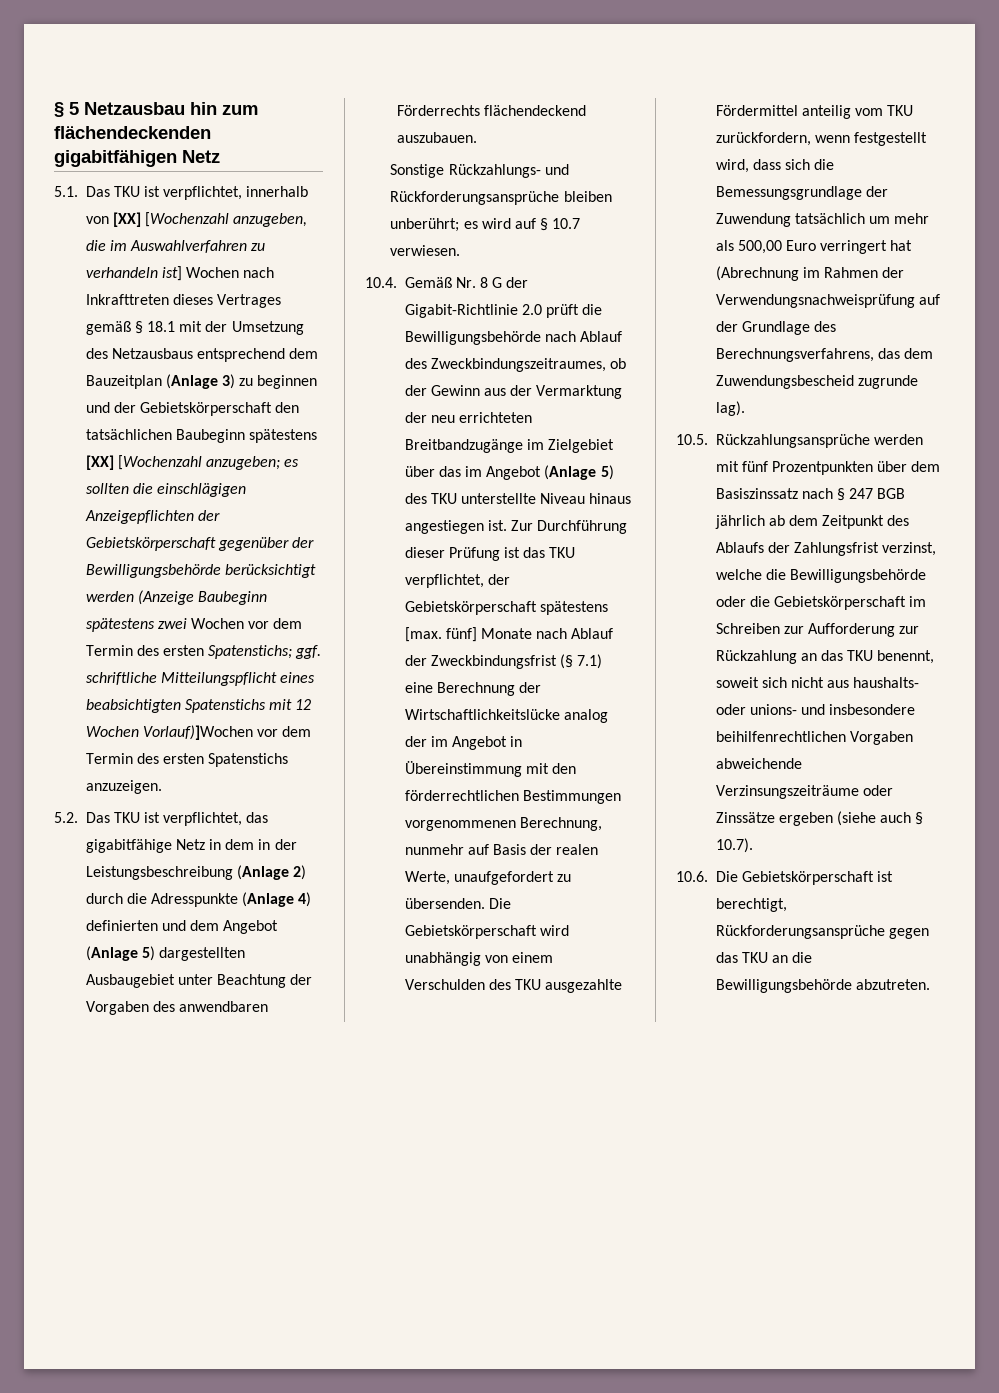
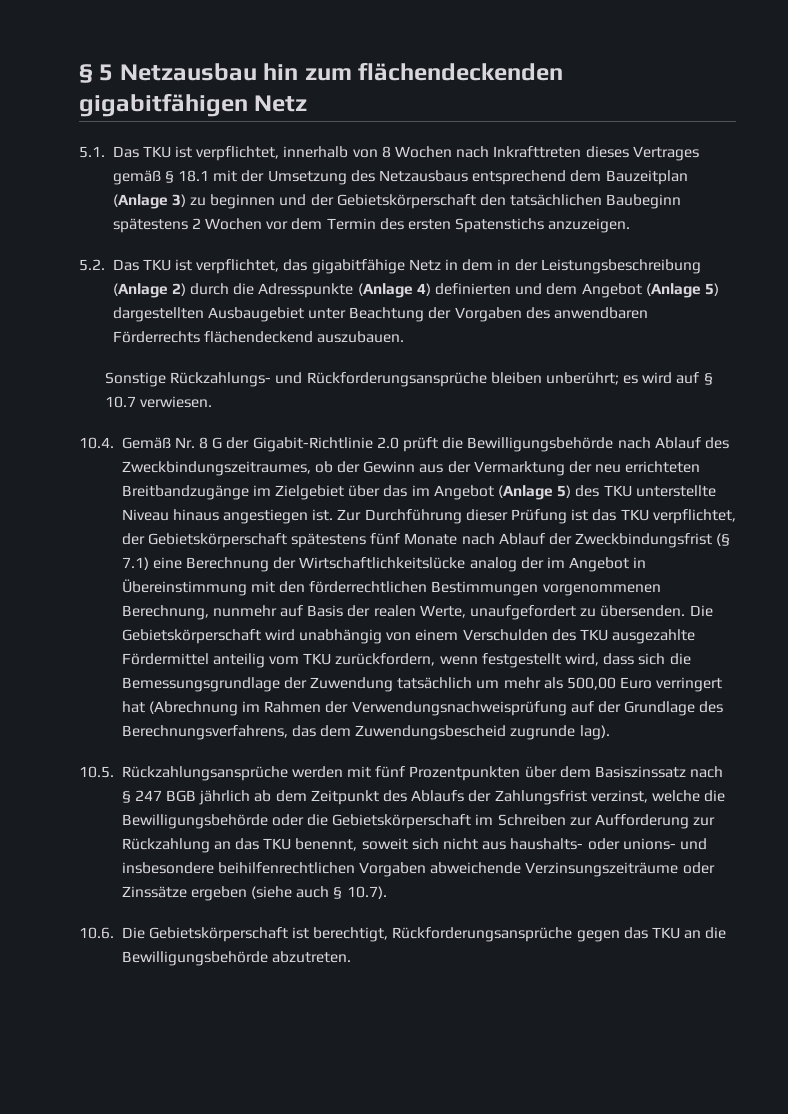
[112,212,308,227] [85,240,266,253] [85,266,182,281] [XX] [Wochenzahl anzugeben, die im Auswahlverfahren zu verhandeln ist] -> [381,146,391,158] 8
[85,455,300,470] [85,483,247,497] [84,510,220,524] [85,537,315,551] [85,564,316,578] [85,590,268,605] [85,618,187,632] [XX] [Wochenzahl anzugeben; es sollten die einschlägigen Anzeigepflichten der Gebietskörperschaft gegenüber der Bewilligungsbehörde berücksichtigt werden (Anzeige Baubeginn spätestens zwei -> [191,218,201,229] 2
[208,645,322,659] [85,672,316,686] [85,699,312,713] [85,725,312,740] [85,753,205,764] Spatenstichs; ggf. schriftliche Mitteilungspflicht eines beabsichtigten Spatenstichs mit 12 Wochen Vorlauf)]Wochen vor dem Termin des ersten -> (452, 224) none
[404,627,477,642] [max. fünf] -> [370,533,401,545] fünf

